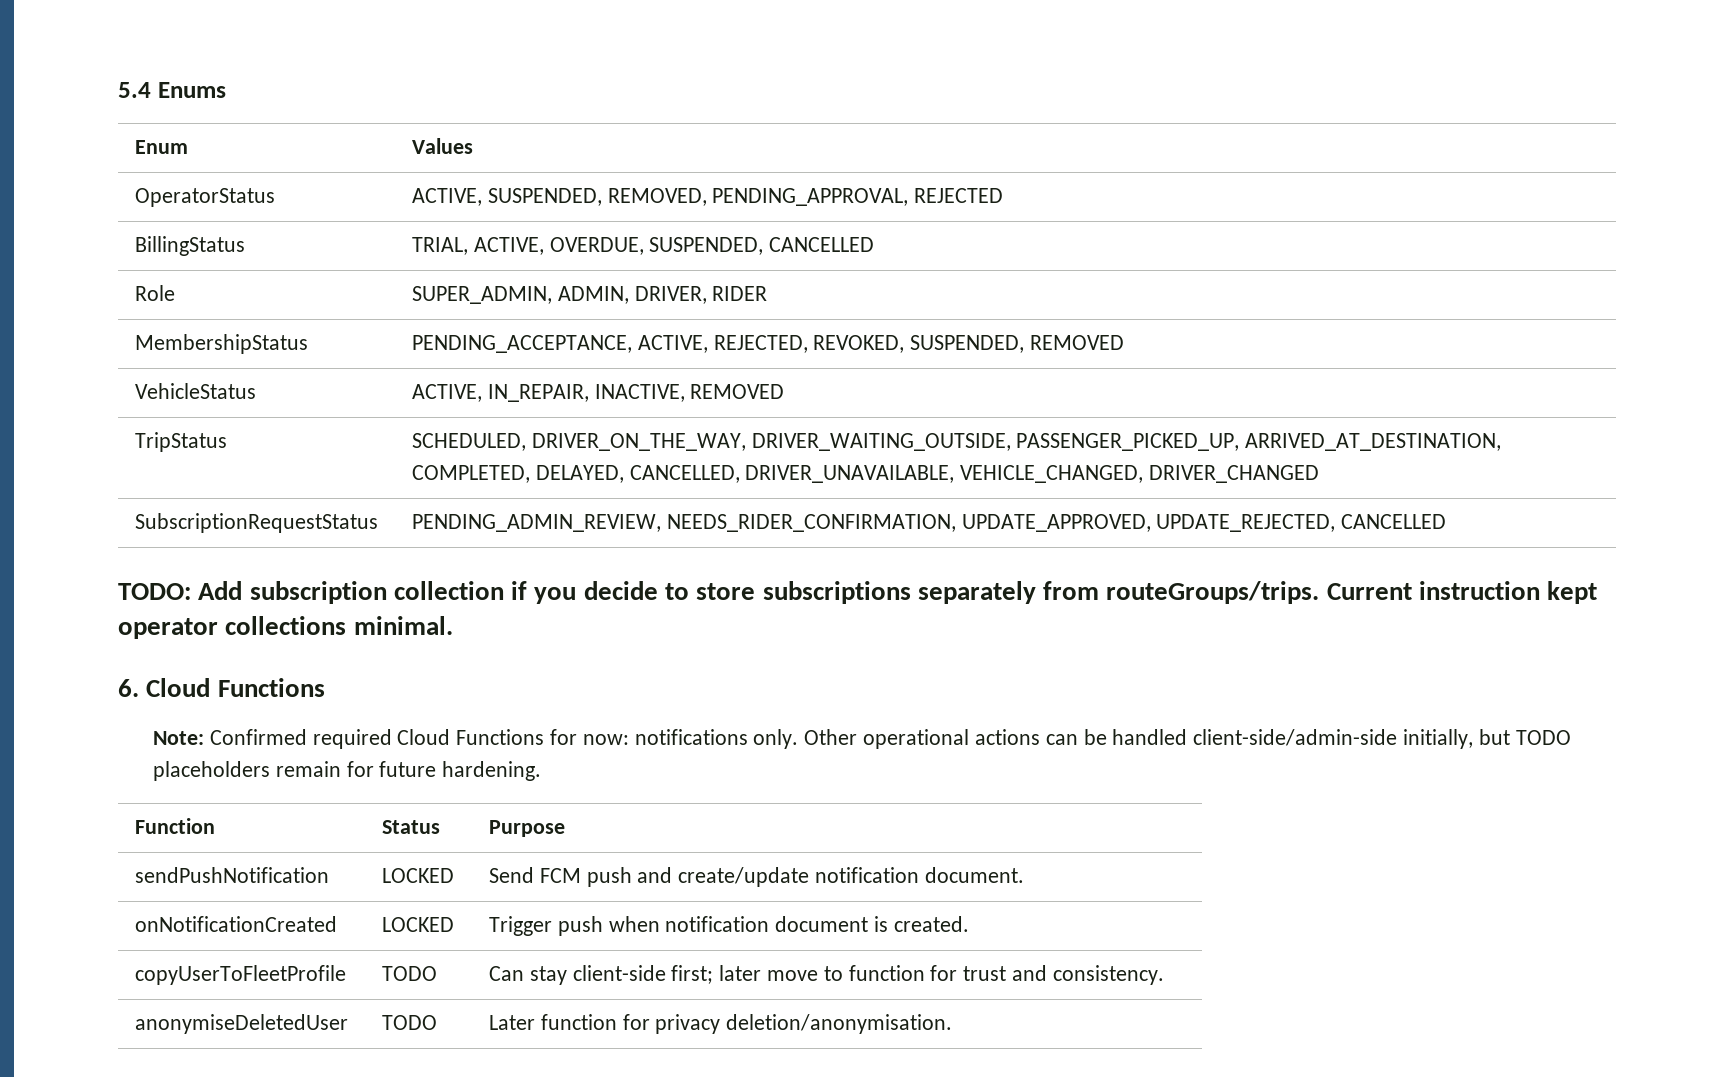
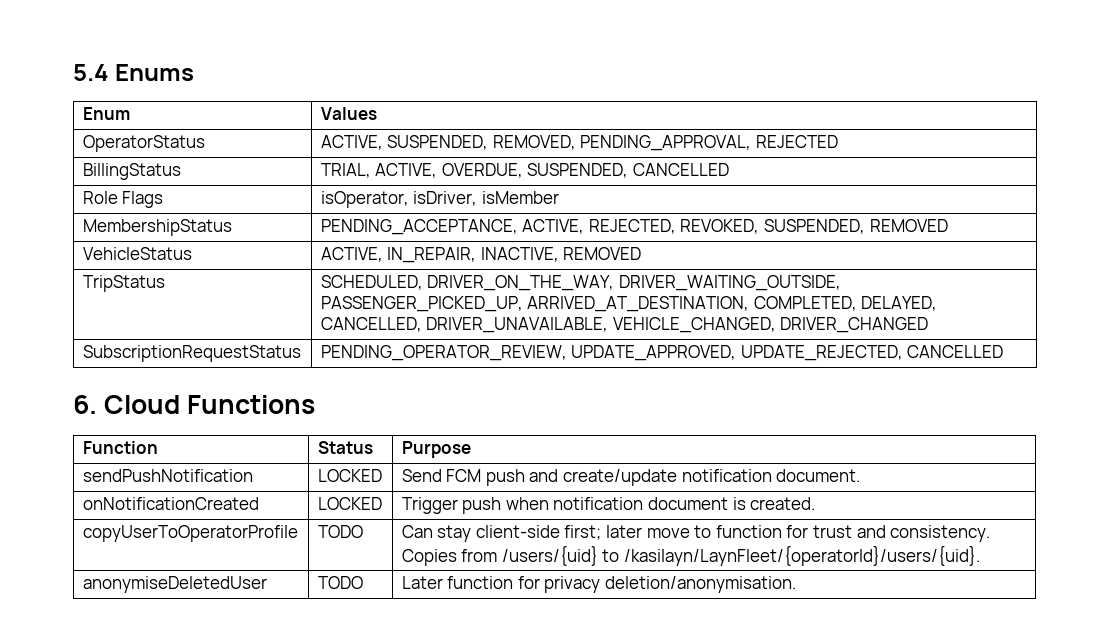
[411,286,768,304] | SUPER_ADMIN, ADMIN, DRIVER, RIDER -> [122,191,164,208] [320,191,559,208] Flags | isOperator, isDriver, isMember
[411,514,956,532] PENDING_ADMIN_REVIEW, NEEDS_RIDER_CONFIRMATION, -> [320,345,567,361] PENDING_OPERATOR_REVIEW,
[118,581,1598,604] [118,616,453,639] [118,678,325,697] [153,729,1571,749] [153,761,542,781] TODO: Add subscription collection if you decide to store subscriptions separately from routeGroups/trips. Current instruction kept operator collections minimal. // 6. Cloud Functions // Note: Confirmed required Cloud Functions for now: notifications only. Other operational actions can be handled client-side/admin-side initially, but TODO placeholders remain for future hardening. -> [73,395,316,414] 6. Cloud Functions
[134,965,346,985] copyUserToFleetProfile -> [82,525,298,542] copyUserToOperatorProfile
(1164, 975) none -> [401,545,980,566] Copies from /users/{uid} to /kasilayn/LaynFleet/{operatorId}/users/{uid}.

